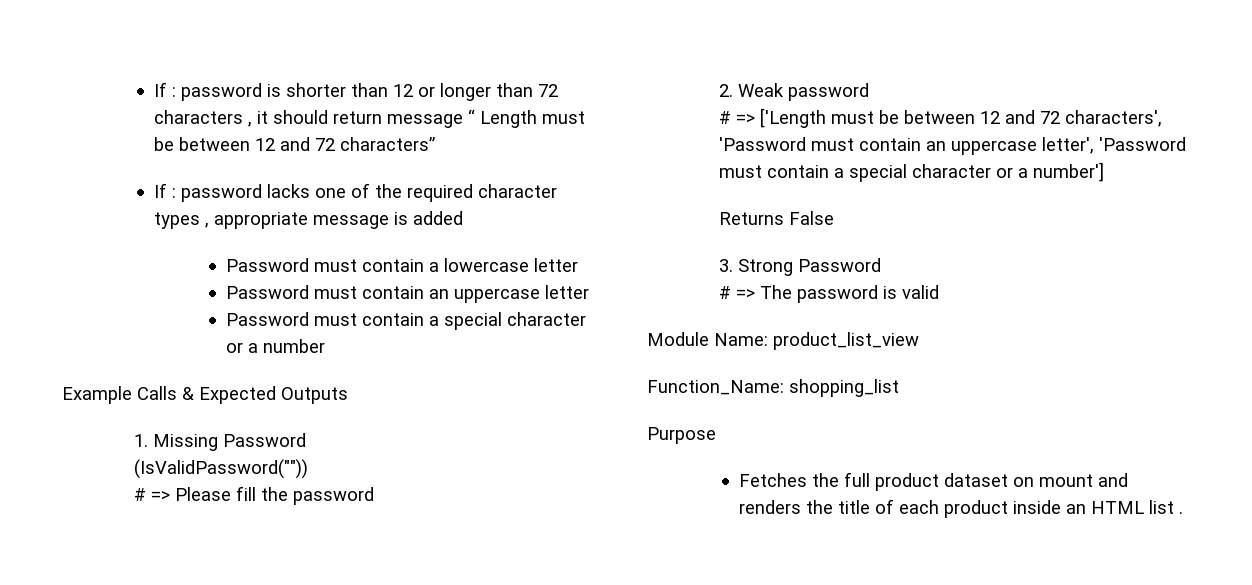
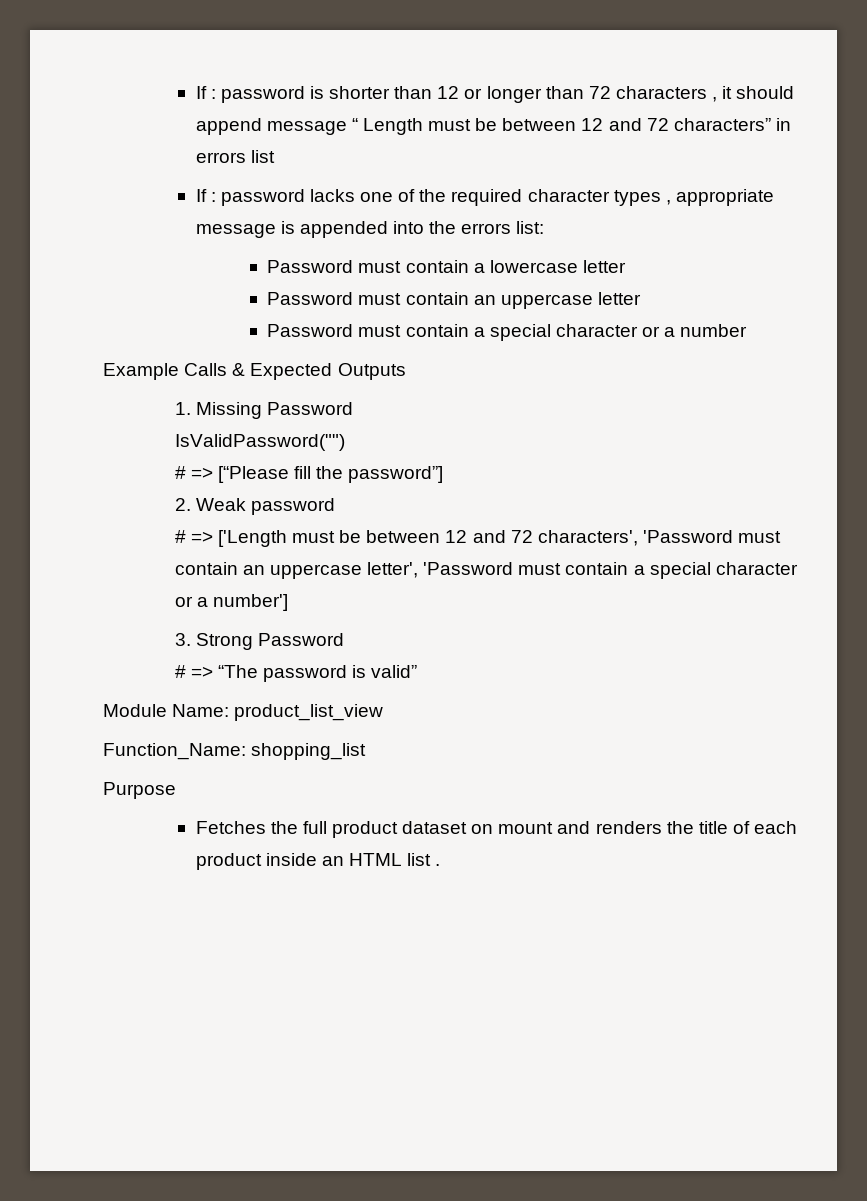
[333,111,383,124] return -> [195,118,262,135] append
(436, 144) none -> [775,118,791,131] [195,150,275,163] in errors list
[413,211,464,225] added -> [299,221,545,238] appended into the errors list:
[133,459,308,479] [133,487,231,501] (IsValidPassword("")) // # => Please -> [174,434,345,451] [174,466,289,483] IsValidPassword("") // # => [“Please
[292,487,374,505] password -> [348,466,444,483] password”]
[718,211,834,225] // Returns False -> (288, 602) none
[759,285,939,303] The password is valid -> [217,665,418,682] “The password is valid”

